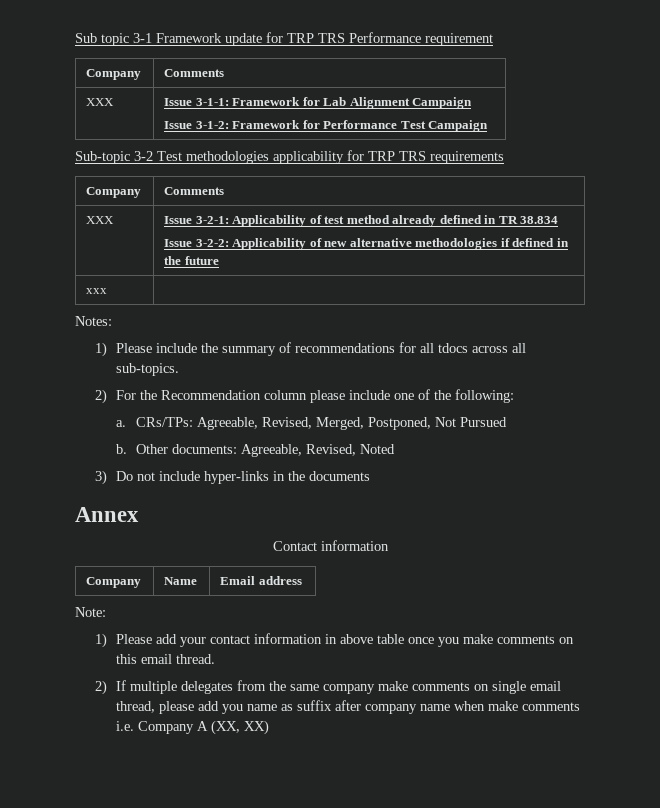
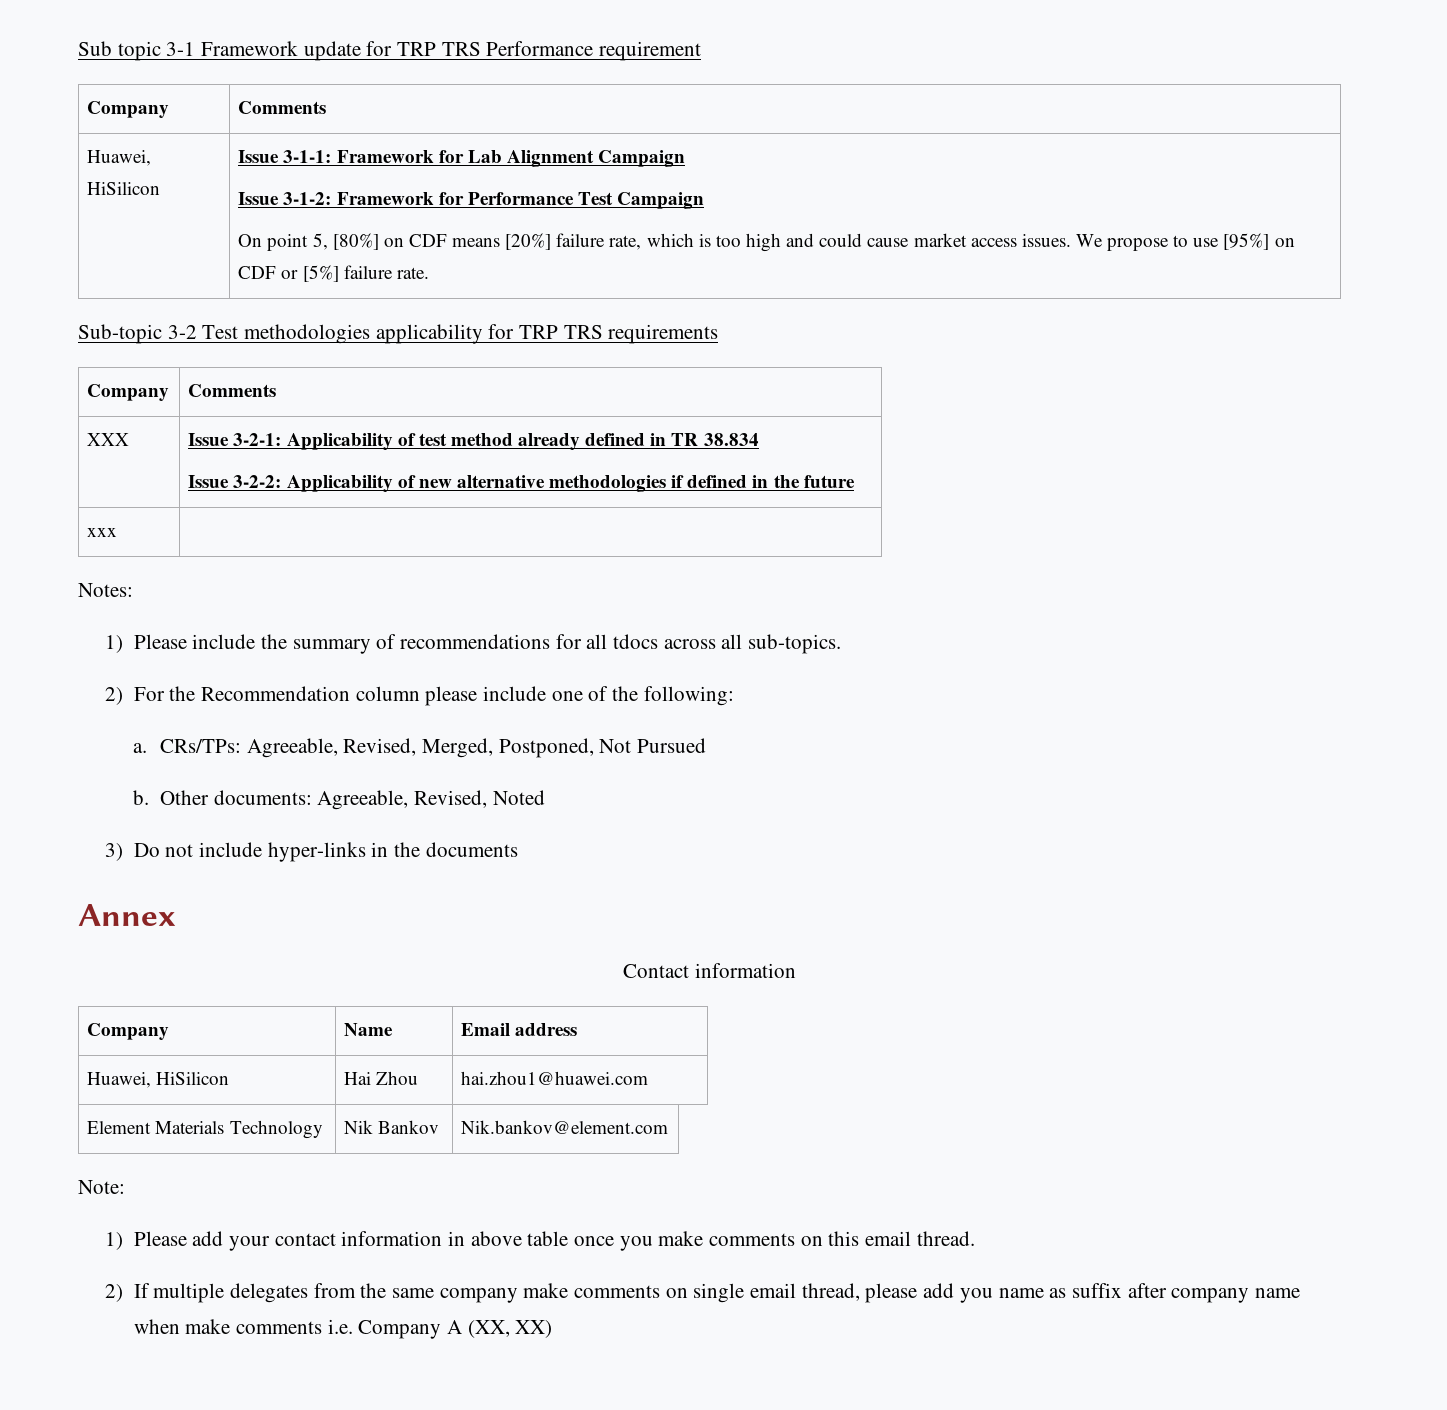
[86,98,115,106] XXX -> [87,150,152,166] [87,182,161,195] Huawei, HiSilicon
(489, 126) none -> [238,233,1295,252] [238,265,429,282] // On point 5, [80%] on CDF means [20%] failure rate, which is too high and could cause market access issues. We propose to use [95%] on CDF or [5%] failure rate.
(302, 580) none -> [87,1072,230,1088] [344,1071,419,1085] [461,1071,649,1085] [87,1120,323,1139] [344,1120,440,1134] [461,1120,669,1134] // Huawei, HiSilicon | Hai Zhou | hai.zhou1@huawei.com // Element Materials Technology | Nik Bankov | Nik.bankov@element.com

